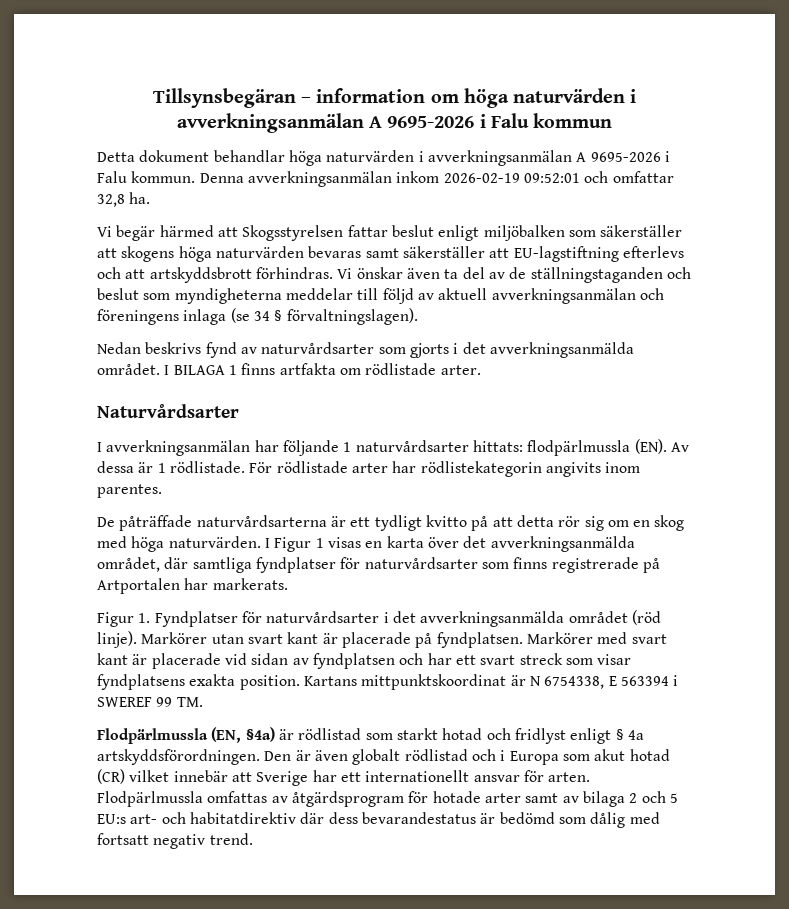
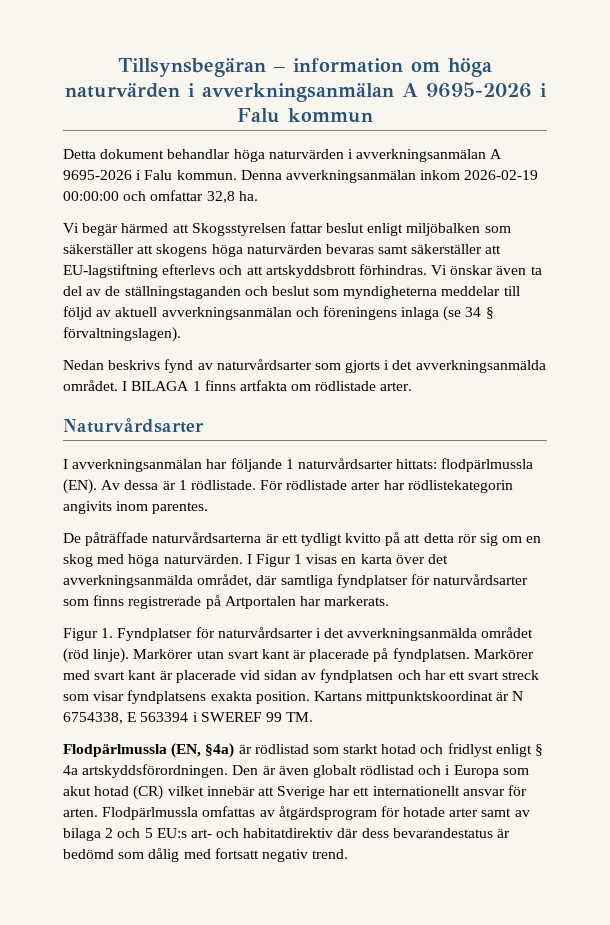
[523,173,580,183] 09:52:01 -> [63,191,119,201] 00:00:00

